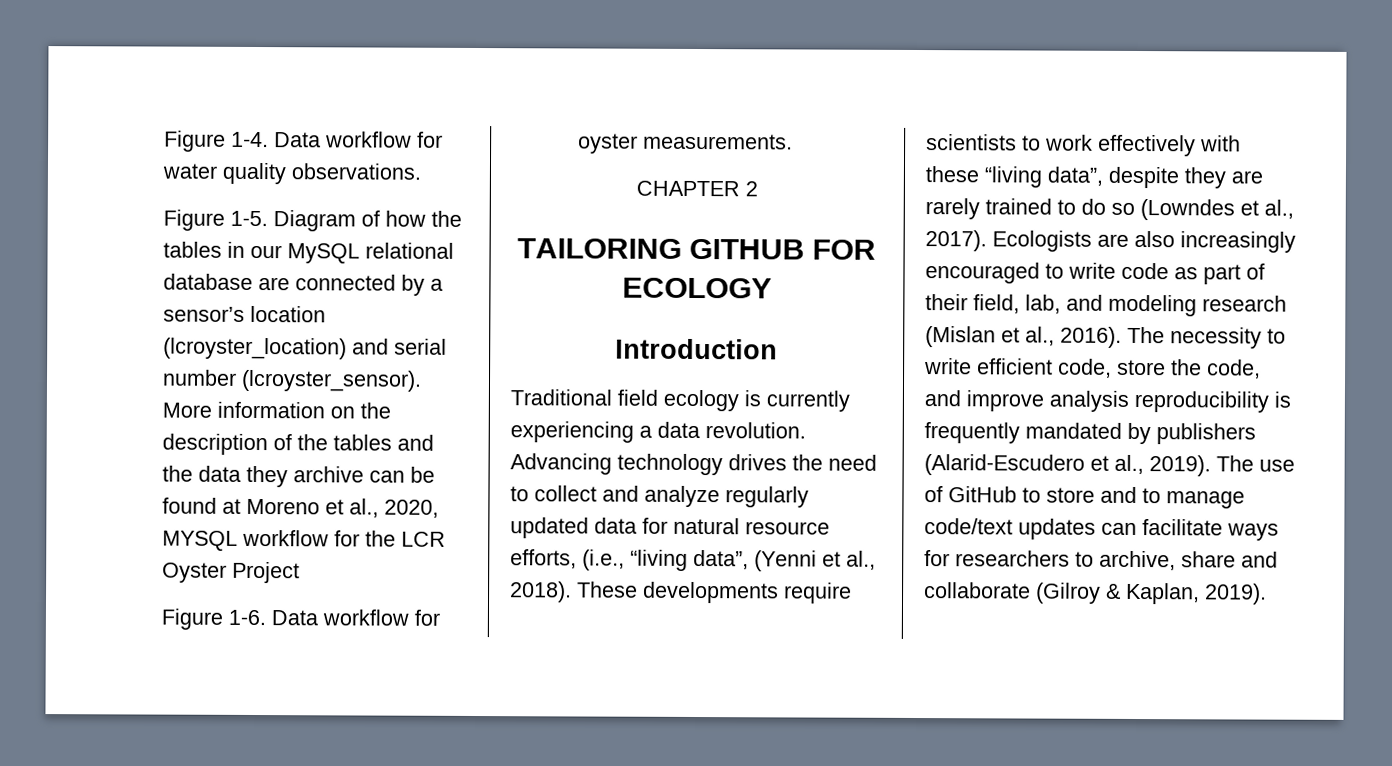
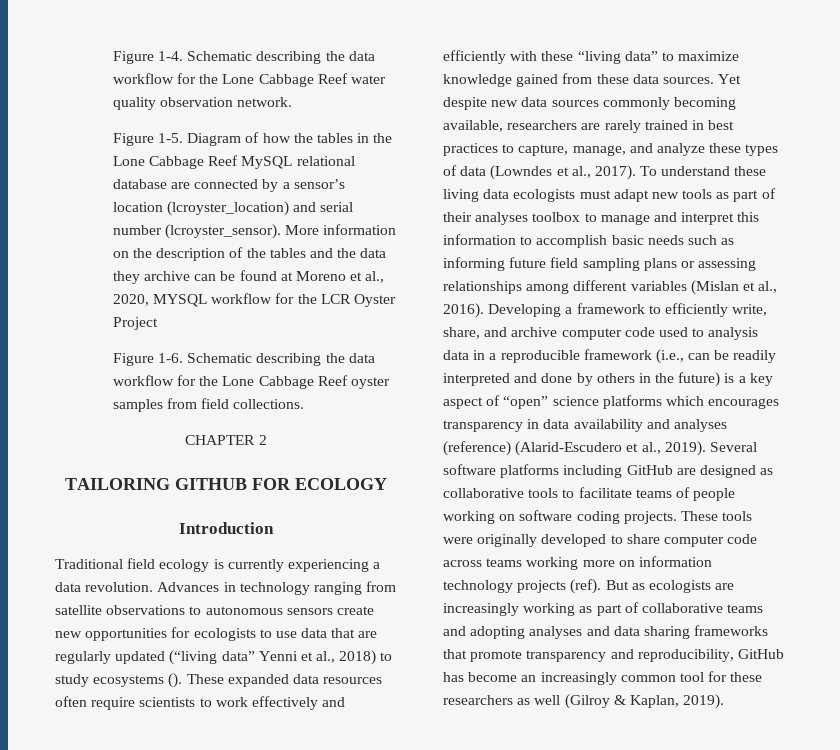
[273,131,443,148] [161,162,421,185] Data workflow for water quality observations. -> [187,51,375,64] [112,73,387,87] [112,97,293,110] Schematic describing the data workflow for the Lone Cabbage Reef water quality observation network.
[249,244,282,259] our -> [373,133,393,143] [112,155,239,169] the Lone Cabbage Reef
[270,609,440,626] [577,133,793,154] Data workflow for oyster measurements. -> [187,353,375,366] [112,375,391,389] [112,398,305,412] Schematic describing the data workflow for the Lone Cabbage Reef oyster samples from field collections.
[510,453,877,476] [510,485,809,508] [510,517,830,539] [510,549,876,572] [510,581,779,604] Advancing technology drives the need to collect and analyze regularly updated data for natural resource efforts, (i.e., “living data”, (Yenni et al., 2018). These developments -> [157,581,397,595] [55,605,374,615] [55,627,378,641] [55,650,393,665] [55,673,383,688] [55,696,87,707] Advances in technology ranging from satellite observations to autonomous sensors create new opportunities for ecologists to use data that are regularly updated (“living data” Yenni et al., 2018) to study ecosystems (). These expanded data resources often
(1196, 145) none -> [322,697,346,707] [443,50,506,64] and efficiently
[1047,166,1263,189] [925,198,1294,221] [925,230,1296,253] [925,262,1265,285] [925,294,1287,317] [925,326,1286,349] [924,358,1261,379] [924,390,1291,413] [924,422,1256,445] [924,454,1295,477] [924,486,1245,509] [924,518,1279,541] [924,550,1278,571] [924,582,1031,599] data”, despite they are rarely trained to do so (Lowndes et al., 2017). Ecologists are also increasingly encouraged to write code as part of their field, lab, and modeling research (Mislan et al., 2016). The necessity to write efficient code, store the code, and improve analysis reproducibility is frequently mandated by publishers (Alarid-Escudero et al., 2019). The use of GitHub to store and to manage code/text updates can facilitate ways for researchers to archive, share and collaborate -> [624,51,740,61] [443,73,742,87] [443,97,736,110] [443,120,735,133] [443,143,779,156] [443,165,767,180] [443,188,776,202] [443,212,760,225] [443,234,735,248] [443,257,757,271] [443,280,778,295] [443,303,768,318] [443,327,759,340] [443,349,777,364] [443,372,773,387] [443,395,780,409] [443,419,727,432] [443,441,757,456] [443,464,774,478] [443,487,736,501] [443,510,753,524] [443,534,758,547] [443,556,712,570] [443,579,735,594] [443,602,764,616] [443,625,769,639] [443,649,784,662] [443,671,763,685] [443,695,561,705] data” to maximize knowledge gained from these data sources. Yet despite new data sources commonly becoming available, researchers are rarely trained in best practices to capture, manage, and analyze these types of data (Lowndes et al., 2017). To understand these living data ecologists must adapt new tools as part of their analyses toolbox to manage and interpret this information to accomplish basic needs such as informing future field sampling plans or assessing relationships among different variables (Mislan et al., 2016). Developing a framework to efficiently write, share, and archive computer code used to analysis data in a reproducible framework (i.e., can be readily interpreted and done by others in the future) is a key aspect of “open” science platforms which encourages transparency in data availability and analyses (reference) (Alarid-Escudero et al., 2019). Several software platforms including GitHub are designed as collaborative tools to facilitate teams of people working on software coding projects. These tools were originally developed to share computer code across teams working more on information technology projects (ref). But as ecologists are increasingly working as part of collaborative teams and adopting analyses and data sharing frameworks that promote transparency and reproducibility, GitHub has become an increasingly common tool for these researchers as well

